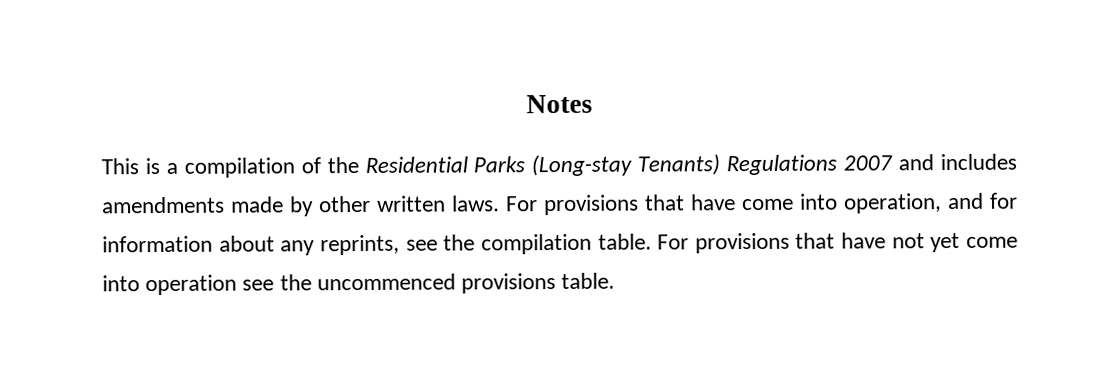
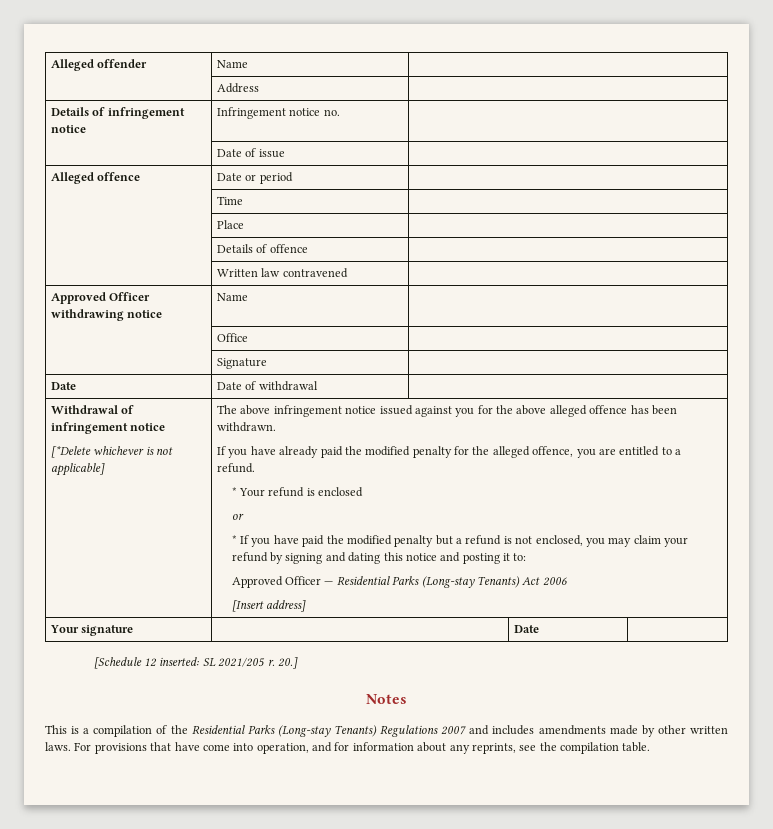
(525, 104) none -> [51,59,148,71] [217,60,249,68] [217,83,260,93] [51,107,185,119] [51,125,87,133] [217,107,340,119] [217,148,285,158] [51,172,141,184] [217,172,293,184] [217,196,244,205] [217,220,245,229] [217,244,308,253] [217,268,348,278] [51,292,151,304] [51,309,163,321] [217,293,249,301] [217,333,249,342] [217,358,268,369] [51,382,77,390] [217,381,318,391] [51,405,135,414] [51,422,166,434] [51,446,174,458] [51,463,106,476] [217,405,677,417] [217,422,277,432] [217,446,682,458] [217,463,256,473] [231,487,364,497] [231,513,244,520] [231,535,689,547] [231,552,527,564] [231,576,567,588] [231,600,307,612] [50,625,134,636] [514,625,540,633] [93,657,298,669] Alleged offender | Name | // | Address | // Details of infringement notice | Infringement notice no. | // | Date of issue | // Alleged offence | Date or period | // | Time | // | Place | // | Details of offence | // | Written law contravened | // Approved Officer withdrawing notice | Name | // | Office | // | Signature | // Date | Date of withdrawal | // Withdrawal of infringement notice // [*Delete whichever is not applicable] | The above infringement notice issued against you for the above alleged offence has been withdrawn. // If you have already paid the modified penalty for the alleged offence, you are entitled to a refund. // * Your refund is enclosed // or // * If you have paid the modified penalty but a refund is not enclosed, you may claim your refund by signing and dating this notice and posting it to: // Approved Officer — Residential Parks (Long-stay Tenants) Act 2006 // [Insert address] // Your signature | | Date | // [Schedule 12 inserted: SL 2021/205 r. 20.] //
[657,232,1018,254] [102,272,616,296] For provisions that have not yet come into operation see the uncommenced provisions table. -> (651, 747) none

